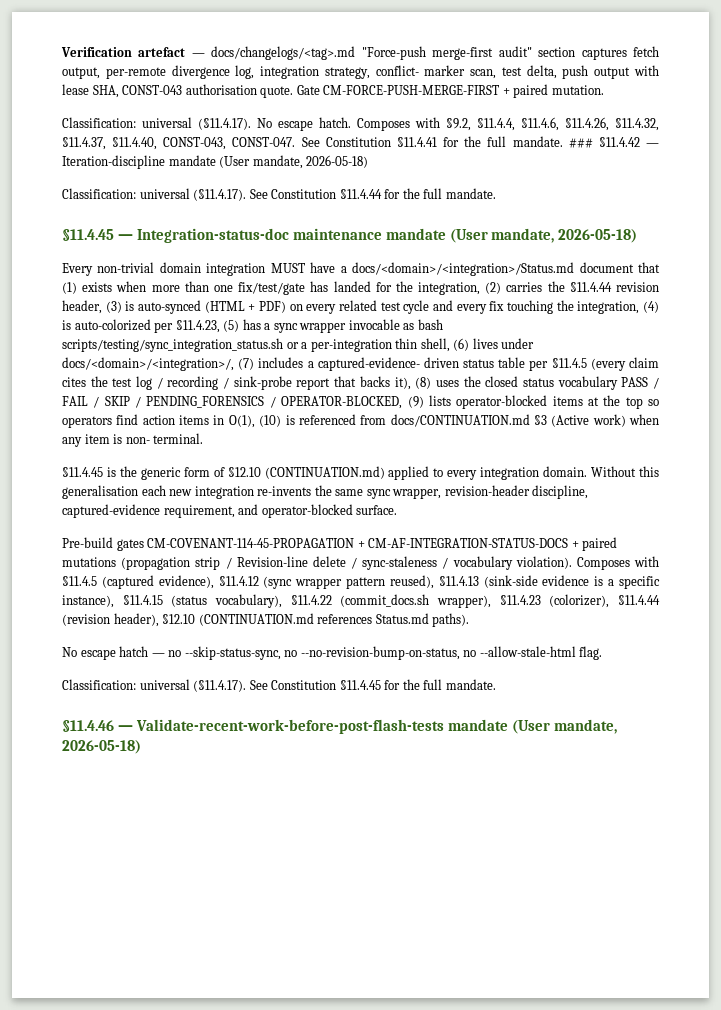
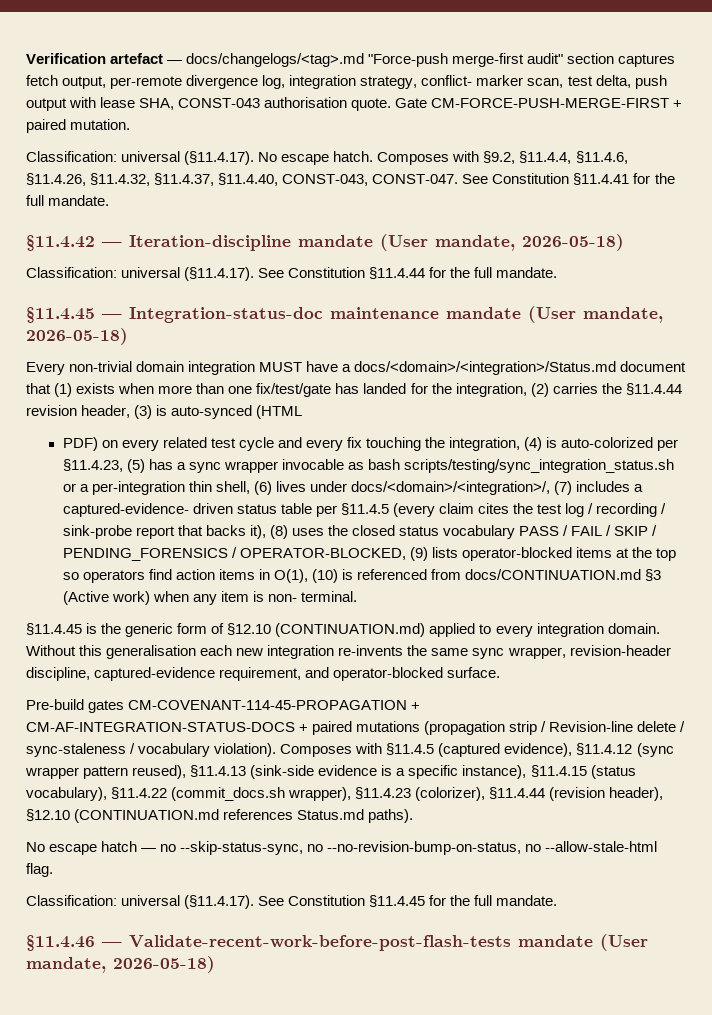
[568,138,593,148] ### -> (110, 200) //
[248,304,256,311] + -> (303, 412) //

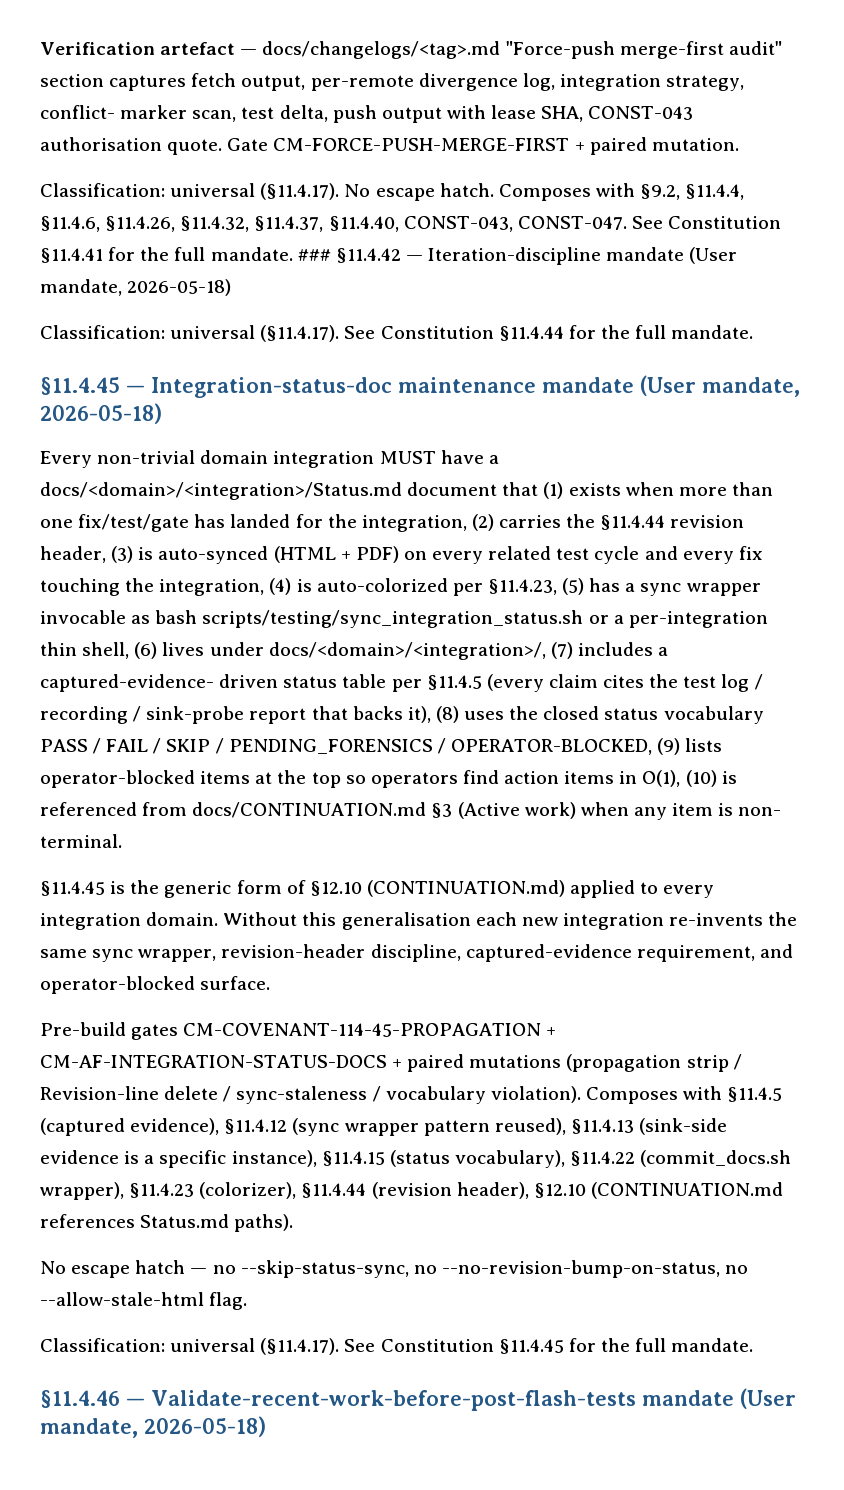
(110, 200) // -> [297,249,331,261] ###
(303, 412) // -> [340,551,351,560] +

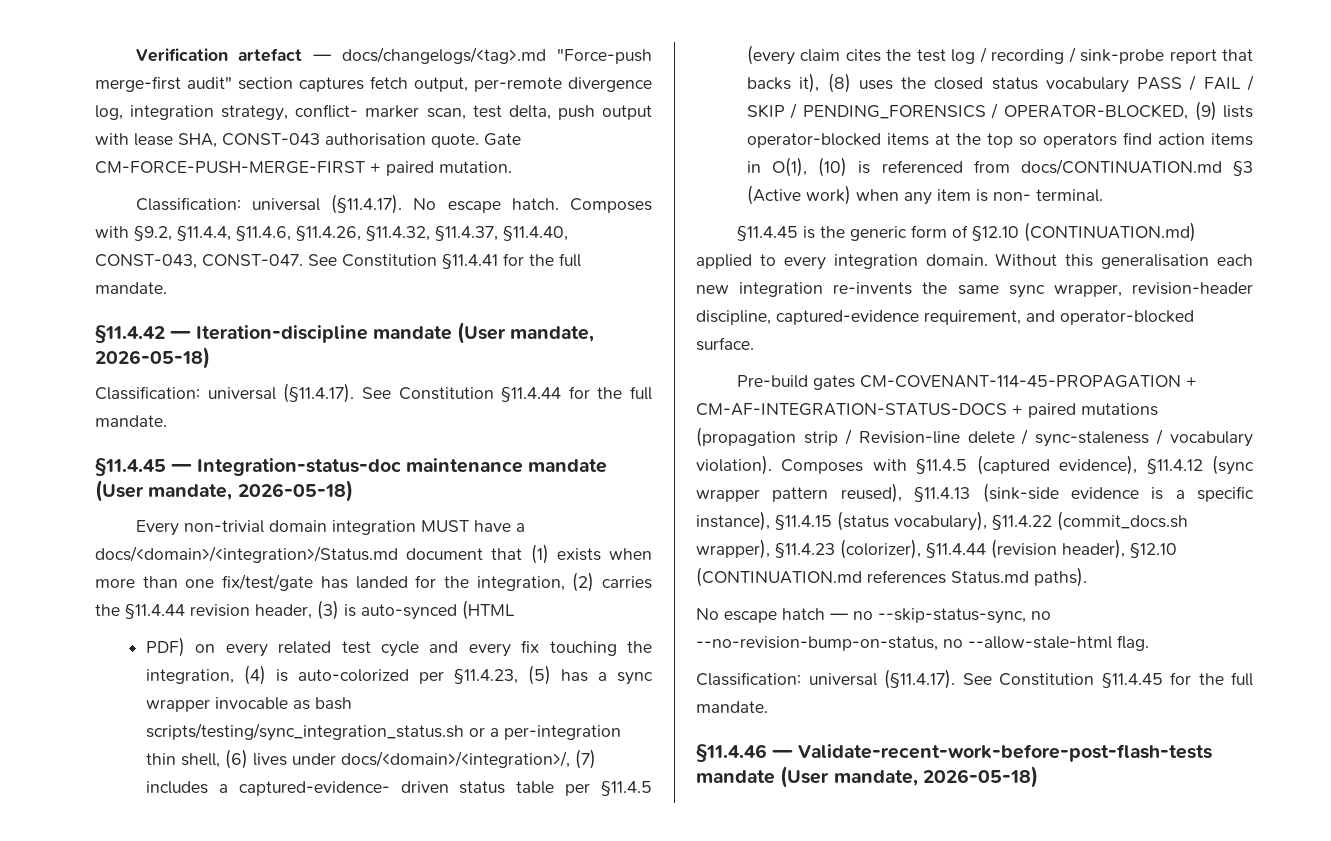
[297,249,331,261] ### -> (167, 288) //
[340,551,351,560] + -> (515, 610) //

